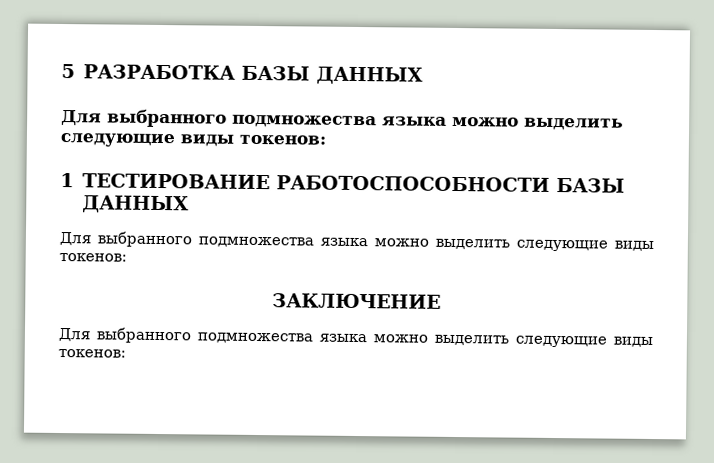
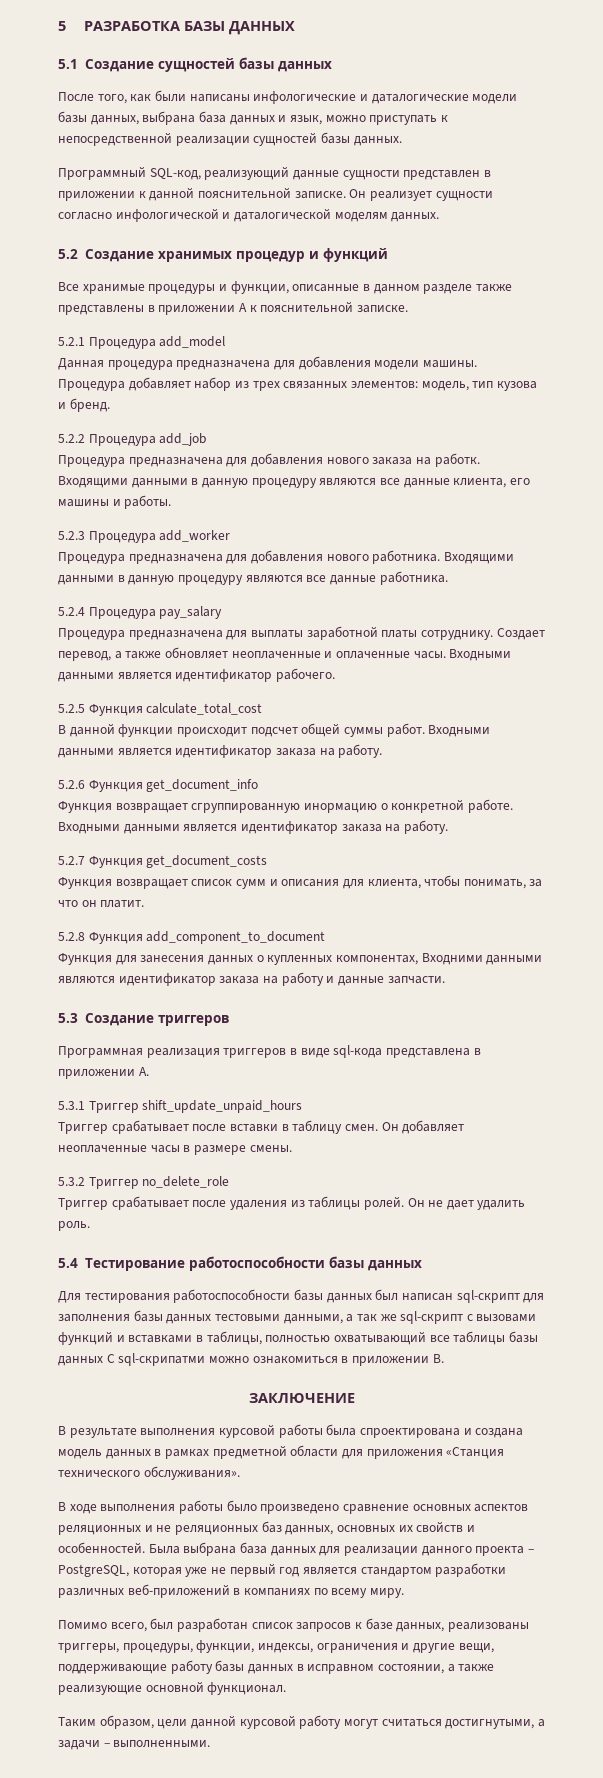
[61,108,624,131] [60,131,326,148] [60,172,625,193] [81,195,189,214] [59,231,654,252] [59,252,127,262] [272,293,441,309] [58,327,653,348] [58,348,126,358] Для выбранного подмножества языка можно выделить следующие виды токенов: // 1 ТЕСТИРОВАНИЕ РАБОТОСПОСОБНОСТИ БАЗЫ ДАННЫХ // Для выбранного подмножества языка можно выделить следующие виды токенов: // ЗАКЛЮЧЕНИЕ // Для выбранного подмножества языка можно выделить следующие виды токенов: -> [58,57,332,72] [58,90,518,104] [58,111,448,125] [58,132,402,146] [58,166,491,180] [58,187,493,201] [58,208,440,222] [58,248,388,262] [58,281,512,294] [58,301,408,315] [58,336,226,349] [58,356,477,370] [58,377,537,391] [58,398,110,412] [58,433,207,446] [58,453,480,467] [58,476,530,488] [58,495,172,509] [58,530,231,543] [58,550,514,564] [58,571,448,585] [58,606,223,619] [58,626,545,640] [58,647,512,661] [58,668,335,682] [58,703,263,716] [58,723,491,737] [58,744,383,758] [58,779,259,792] [58,799,513,813] [58,820,448,834] [58,855,268,868] [58,875,543,889] [58,900,145,908] [58,931,326,944] [58,953,543,965] [58,972,445,986] [58,1013,229,1026] [58,1045,481,1058] [58,1067,149,1079] [58,1100,303,1113] [58,1120,465,1134] [58,1145,292,1155] [58,1176,230,1189] [58,1196,526,1210] [58,1221,90,1231] [58,1256,422,1271] [58,1289,545,1303] [58,1310,537,1324] [58,1331,538,1345] [58,1353,444,1366] [248,1393,355,1403] [58,1424,524,1438] [58,1445,505,1459] [58,1466,240,1480] [58,1500,529,1514] [58,1521,475,1535] [58,1542,534,1556] [58,1563,507,1577] [58,1584,404,1598] [58,1618,529,1632] [58,1640,494,1653] [58,1660,495,1674] [58,1681,287,1695] [58,1715,545,1729] [58,1740,211,1750] 5.1 Создание сущностей базы данных // После того, как были написаны инфологические и даталогические модели базы данных, выбрана база данных и язык, можно приступать к непосредственной реализации сущностей базы данных. // Программный SQL-код, реализующий данные сущности представлен в приложении к данной пояснительной записке. Он реализует сущности согласно инфологической и даталогической моделям данных. // 5.2 Создание хранимых процедур и функций // Все хранимые процедуры и функции, описанные в данном разделе также представлены в приложении А к пояснительной записке. // 5.2.1 Процедура add_model // Данная процедура предназначена для добавления модели машины. Процедура добавляет набор из трех связанных элементов: модель, тип кузова и бренд. // 5.2.2 Процедура add_job // Процедура предназначена для добавления нового заказа на работк. Входящими данными в данную процедуру являются все данные клиента, его машины и работы. // 5.2.3 Процедура add_worker // Процедура предназначена для добавления нового работника. Входящими данными в данную процедуру являются все данные работника. // 5.2.4 Процедура pay_salary // Процедура предназначена для выплаты заработной платы сотруднику. Создает перевод, а также обновляет неоплаченные и оплаченные часы. Входными данными является идентификатор рабочего. // 5.2.5 Функция calculate_total_cost // В данной функции происходит подсчет общей суммы работ. Входными данными является идентификатор заказа на работу. // 5.2.6 Функция get_document_info // Функция возвращает сгруппированную инормацию о конкретной работе. Входными данными является идентификатор заказа на работу. // 5.2.7 Функция get_document_costs // Функция возвращает список сумм и описания для клиента, чтобы понимать, за что он платит. // 5.2.8 Функция add_component_to_document // Функция для занесения данных о купленных компонентах, Входними данными являются идентификатор заказа на работу и данные запчасти. // 5.3 Создание триггеров // Программная реализация триггеров в виде sql-кода представлена в приложении А. // 5.3.1 Триггер shift_update_unpaid_hours // Триггер срабатывает после вставки в таблицу смен. Он добавляет неоплаченные часы в размере смены. // 5.3.2 Триггер no_delete_role // Триггер срабатывает после удаления из таблицы ролей. Он не дает удалить роль. // 5.4 Тестирование работоспособности базы данных // Для тестирования работоспособности базы данных был написан sql-скрипт для заполнения базы данных тестовыми данными, а так же sql-скрипт с вызовами функций и вставками в таблицы, полностью охватывающий все таблицы базы данных С sql-скрипатми можно ознакомиться в приложении B. // ЗАКЛЮЧЕНИЕ // В результате выполнения курсовой работы была спроектирована и создана модель данных в рамках предметной области для приложения «Станция технического обслуживания». // В ходе выполнения работы было произведено сравнение основных аспектов реляционных и не реляционных баз данных, основных их свойств и особенностей. Была выбрана база данных для реализации данного проекта – PostgreSQL, которая уже не первый год является стандартом разработки различных веб-приложений в компаниях по всему миру. // Помимо всего, был разработан список запросов к базе данных, реализованы триггеры, процедуры, функции, индексы, ограничения и другие вещи, поддерживающие работу базы данных в исправном состоянии, а также реализующие основной функционал. // Таким образом, цели данной курсовой работу могут считаться достигнутыми, а задачи – выполненными.

